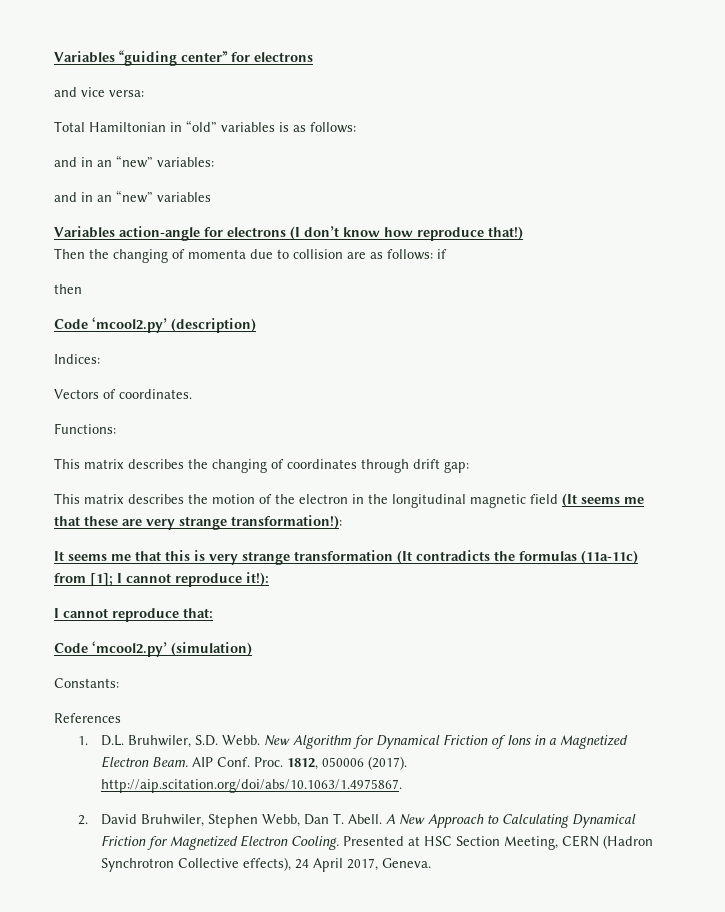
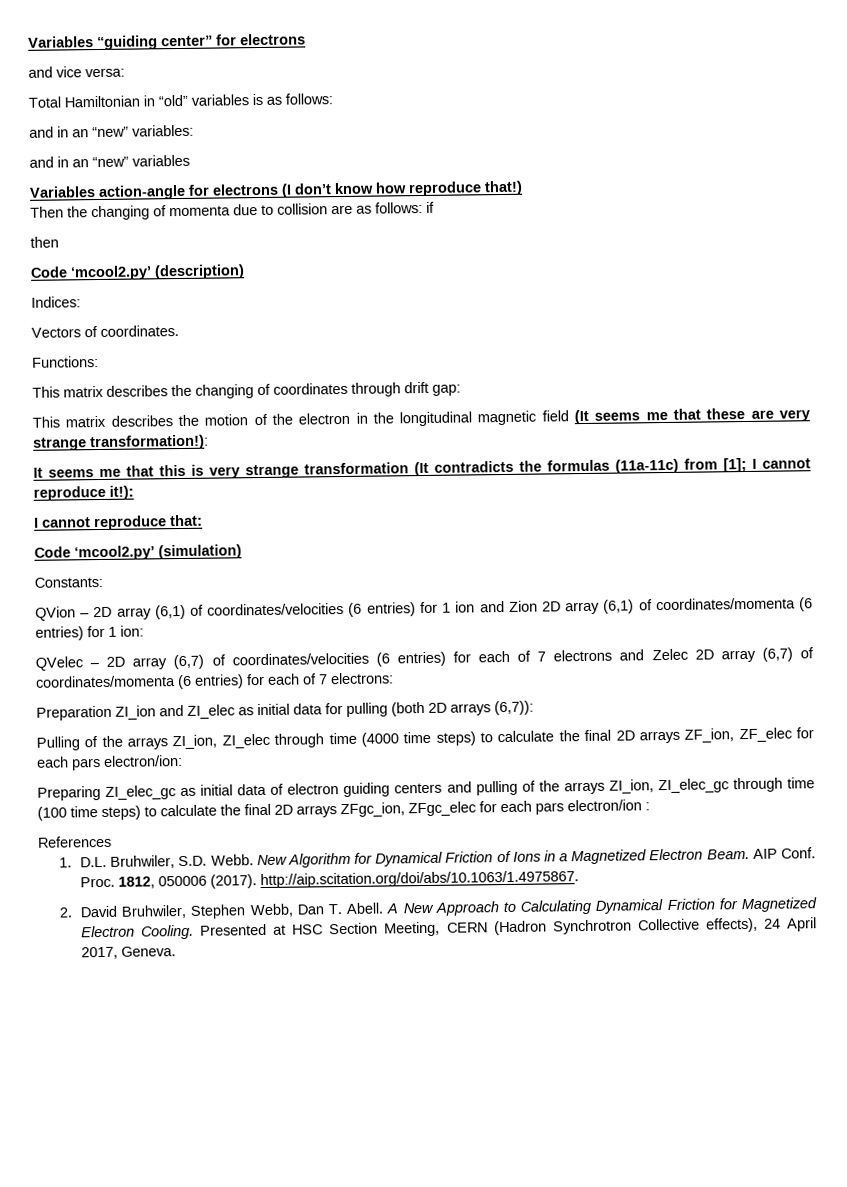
(119, 683) none -> [35,597,814,621] [35,625,144,641] [35,647,814,671] [36,672,394,690] [36,700,534,721] [36,727,814,751] [36,755,183,771] [37,777,815,801] [37,799,650,821] // QVion – 2D array (6,1) of coordinates/velocities (6 entries) for 1 ion and Zion 2D array (6,1) of coordinates/momenta (6 entries) for 1 ion: // QVelec – 2D array (6,7) of coordinates/velocities (6 entries) for each of 7 electrons and Zelec 2D array (6,7) of coordinates/momenta (6 entries) for each of 7 electrons: // Preparation ZI_ion and ZI_elec as initial data for pulling (both 2D arrays (6,7)): // Pulling of the arrays ZI_ion, ZI_elec through time (4000 time steps) to calculate the final 2D arrays ZF_ion, ZF_elec for each pars electron/ion: // Preparing ZI_elec_gc as initial data of electron guiding centers and pulling of the arrays ZI_ion, ZI_elec_gc through time (100 time steps) to calculate the final 2D arrays ZFgc_ion, ZFgc_elec for each pars electron/ion :

